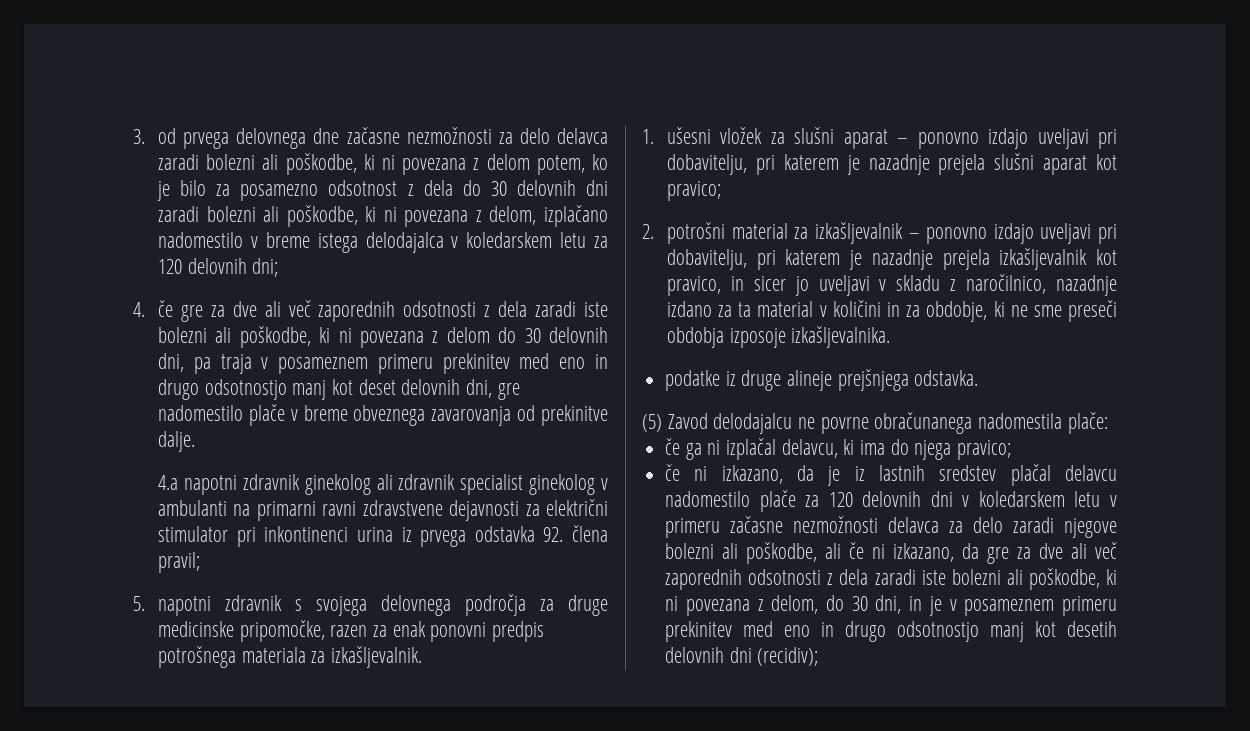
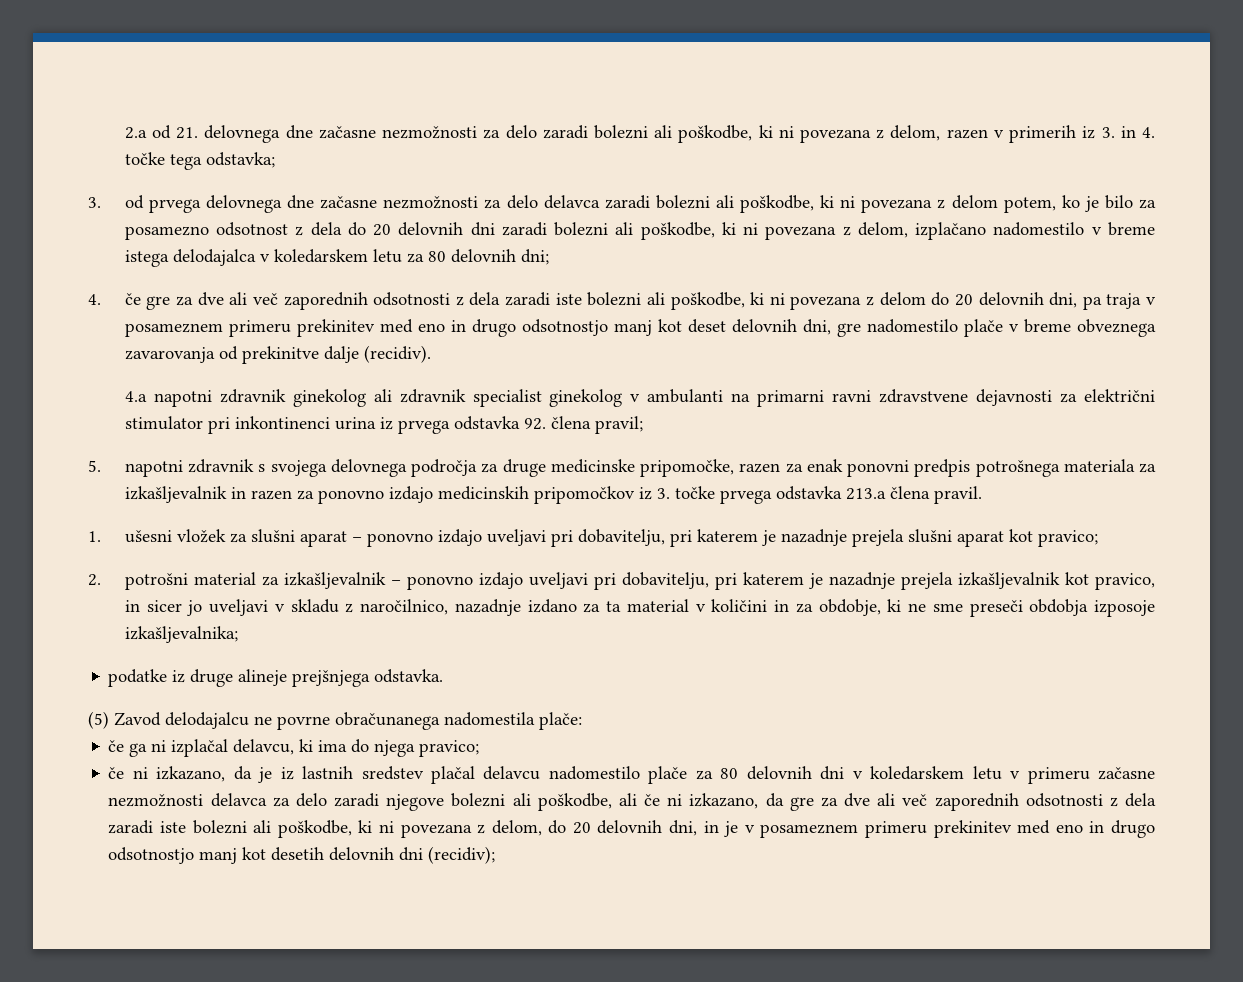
(133, 136) none -> [124,125,1155,143] [124,152,275,170] 2.a od 21. delovnega dne začasne nezmožnosti za delo zaradi bolezni ali poškodbe, ki ni povezana z delom, razen v primerih iz 3. in 4. točke tega odstavka; //
[490,181,507,196] 30 -> [373,224,392,236] 20
[157,259,182,274] 120 -> [427,251,446,262] 80
[524,328,541,343] 30 -> [954,294,973,306] 20
[157,431,195,452] dalje. -> [323,345,431,363] dalje (recidiv).
[330,646,422,668] izkašljevalnik. -> [124,486,982,504] izkašljevalnik in razen za ponovno izdajo medicinskih pripomočkov iz 3. točke prvega odstavka 213.a člena pravil.
[791,326,891,348] izkašljevalnika. -> [124,626,238,643] izkašljevalnika;
[828,492,853,507] 120 -> [720,768,739,779] 80
[851,596,868,611] 30 -> [572,820,663,834] 20 delovnih

